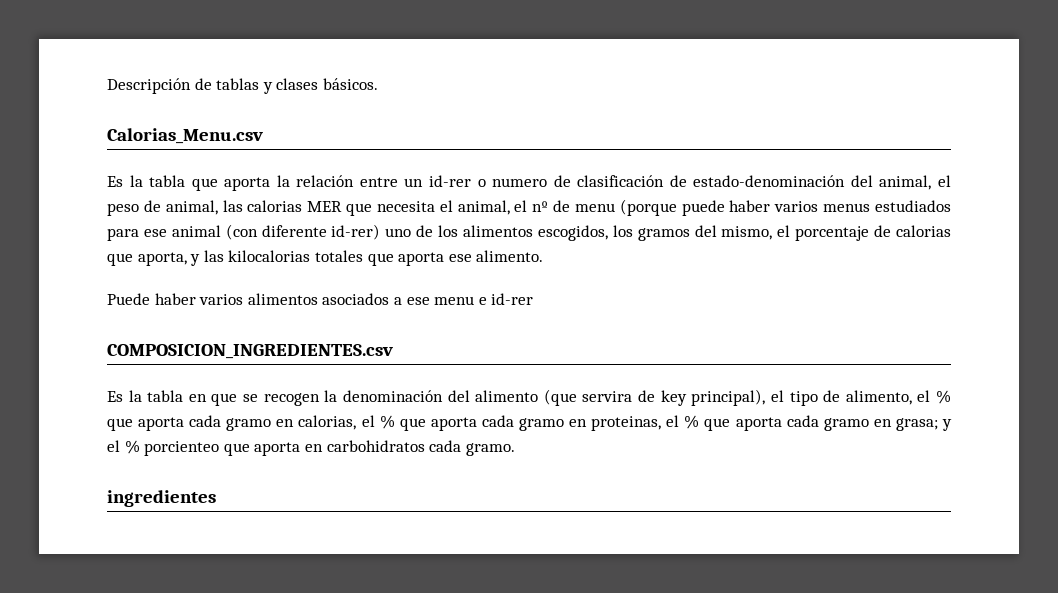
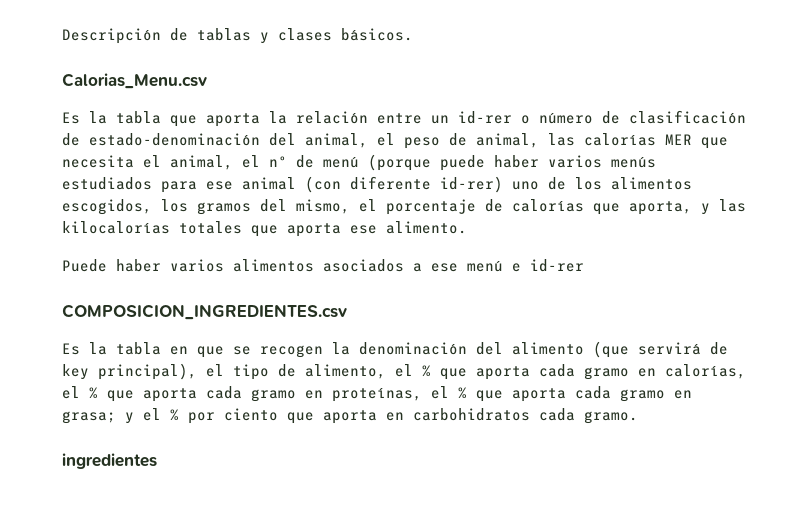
[492,178,548,187] numero -> [539,113,593,124] número
[247,200,303,212] calorias -> [584,133,656,146] calorías
[574,203,615,212] menu -> [323,157,359,168] menú
[823,203,871,212] menus -> [611,157,656,168] menús
[896,225,952,237] calorias -> [512,199,584,212] calorías
[228,250,311,262] kilocalorias -> [62,221,170,234] kilocalorías
[434,296,475,305] menu -> [467,261,503,272] menú
[582,391,633,402] servira -> [638,342,701,355] servirá
[298,415,662,431] calorias, el % que aporta cada gramo en proteinas, -> [665,364,746,379] [62,386,422,402] calorías, el % que aporta cada gramo en proteínas,
[144,441,220,456] porcienteo -> [188,408,278,424] por ciento

